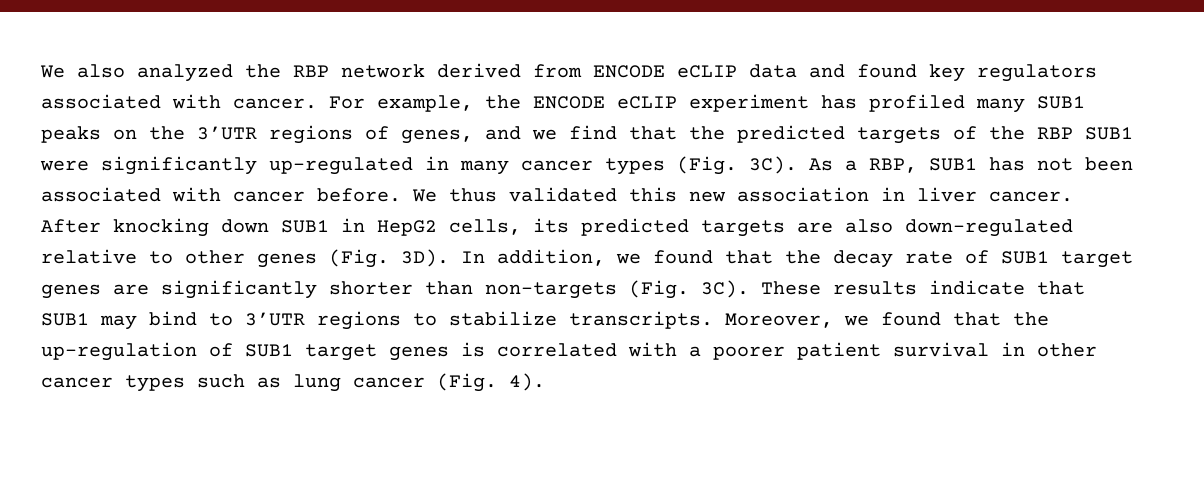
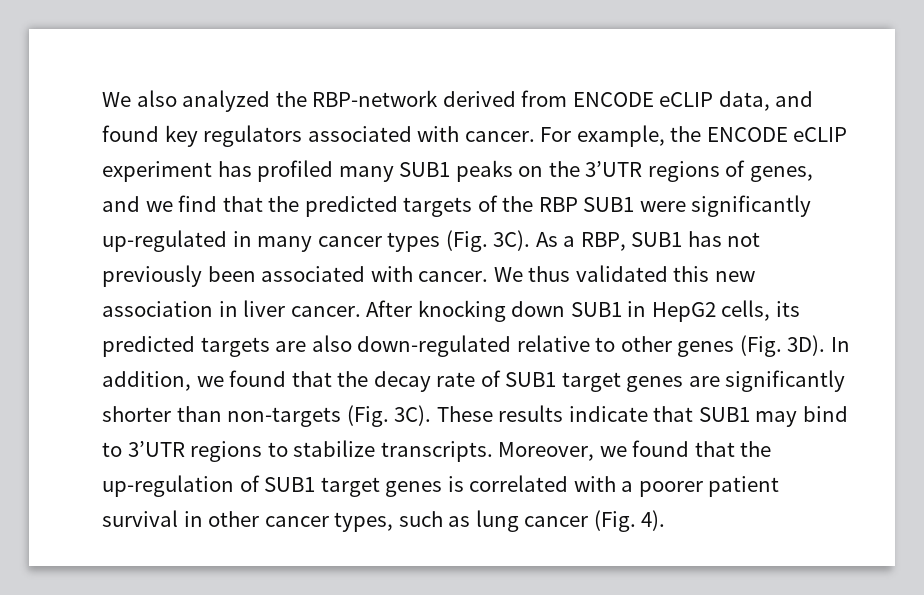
[293,64,425,78] RBP network -> [312,90,439,107] RBP-network
[749,64,797,78] data -> [718,91,770,111] data,
(1073, 164) none -> [102,265,202,287] previously
[233,188,401,202] cancer before. -> [418,271,489,282] cancer.
[125,375,185,392] types -> [334,512,394,532] types,

